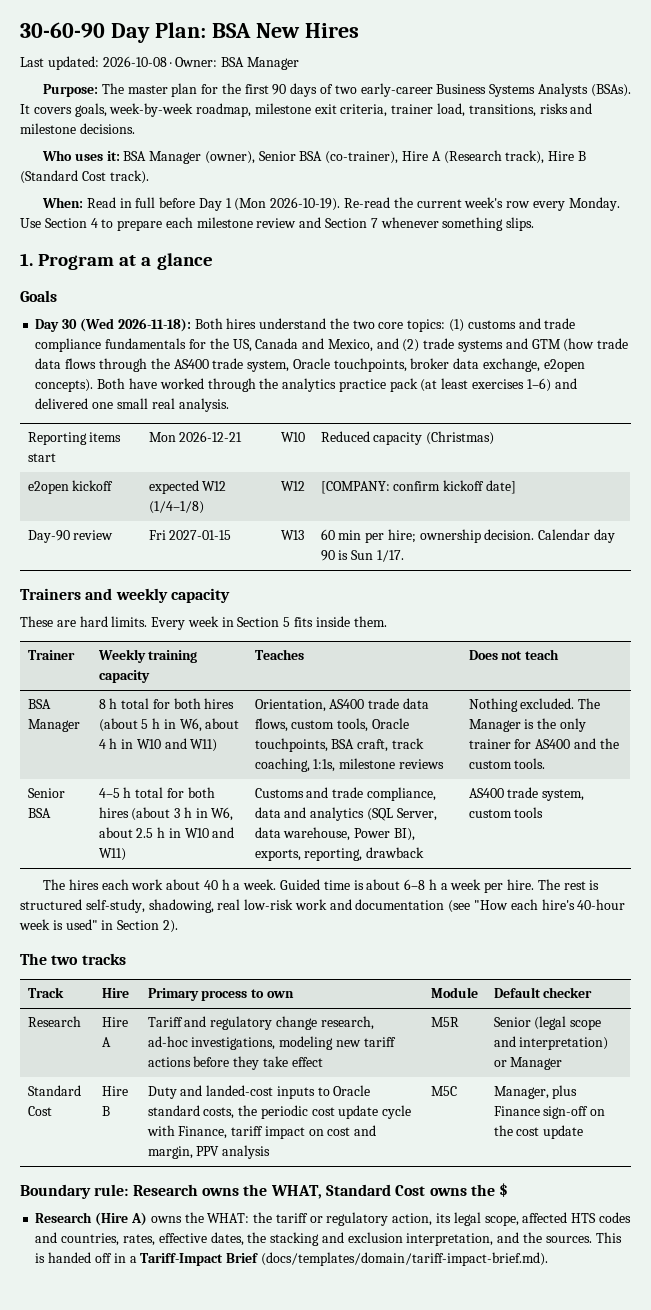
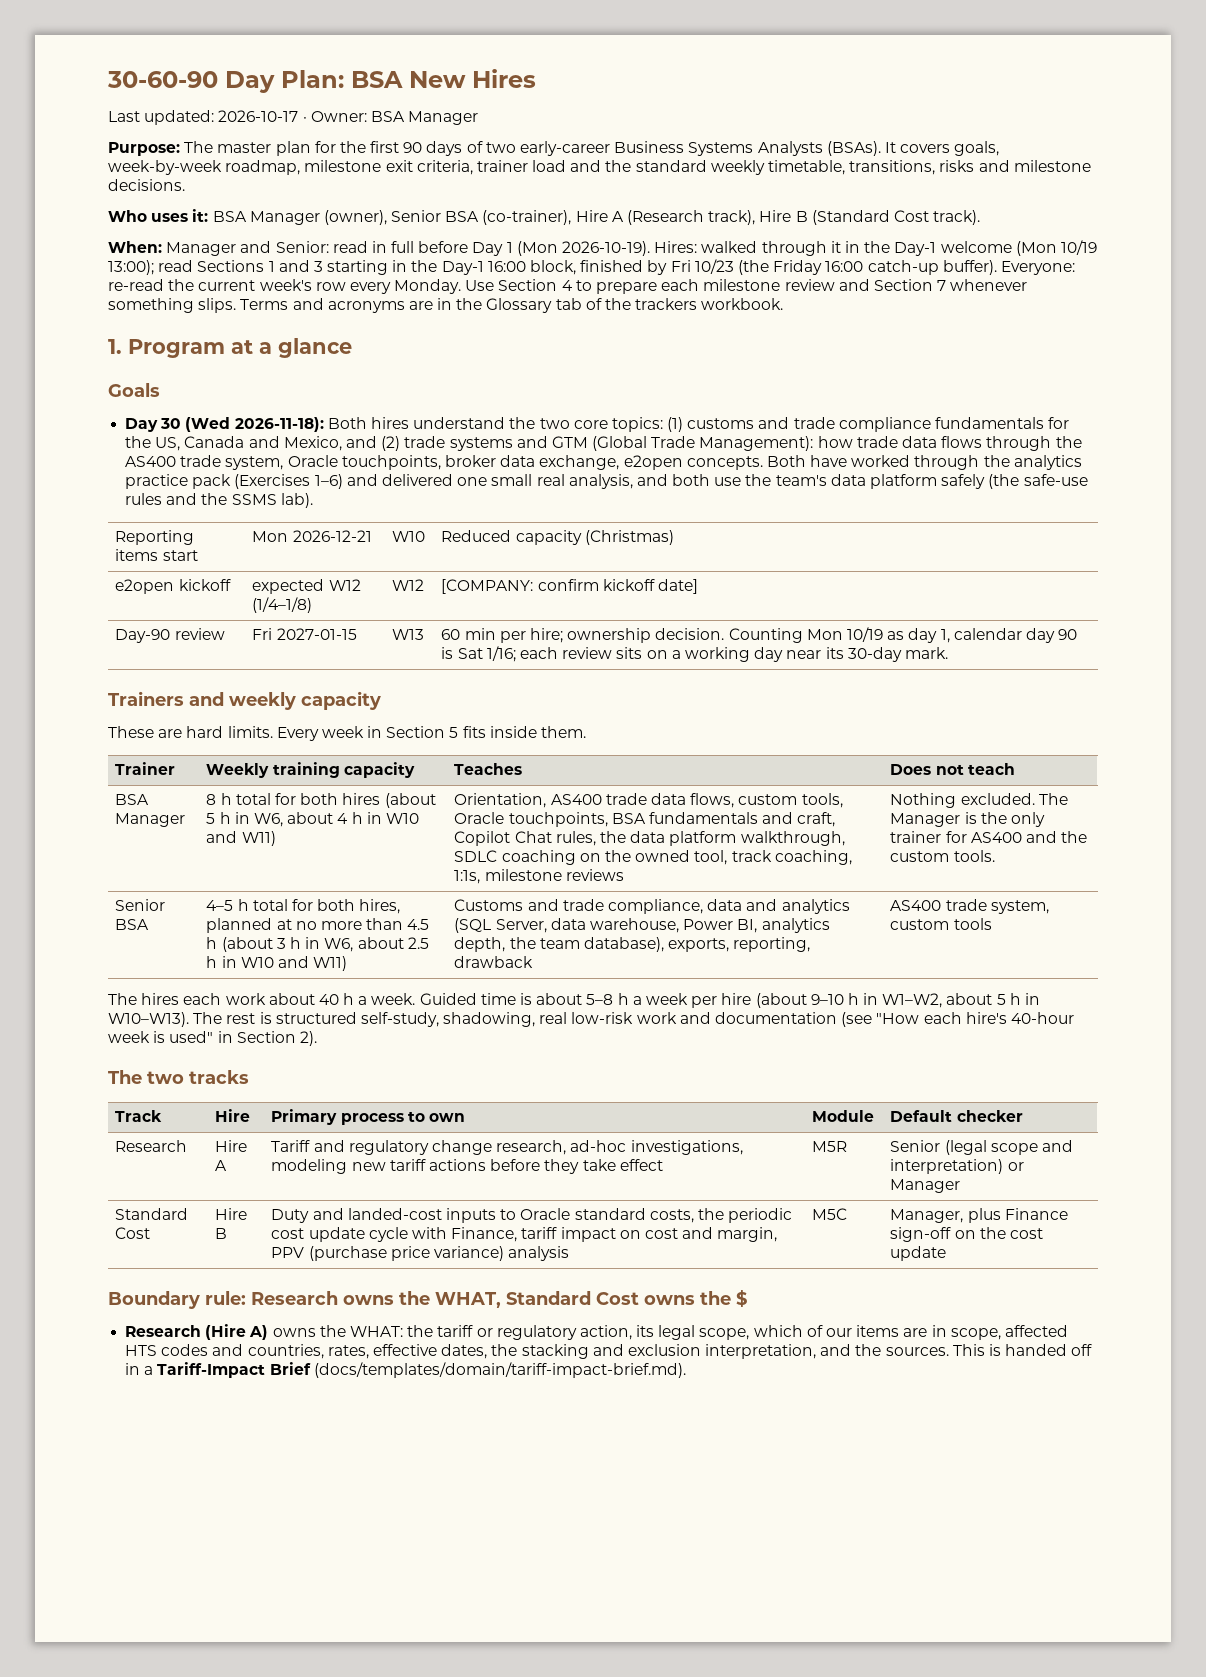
[102,56,167,67] 2026-10-08 -> [218,110,299,122] 2026-10-17
[437,103,466,117] load, -> [532,160,846,175] load and the standard weekly timetable,
[86,197,116,208] Read -> [166,241,368,256] Manager and Senior: read
[343,197,390,208] Re-read -> [654,240,1097,256] [108,259,1075,275] [108,279,164,291] Hires: walked through it in the Day-1 welcome (Mon 10/19 13:00); read Sections 1 and 3 starting in the Day-1 16:00 block, finished by Fri 10/23 (the Friday 16:00 catch-up buffer). Everyone: re-read
(535, 224) none -> [240,298,784,313] Terms and acronyms are in the Glossary tab of the trackers workbook.
[563,338,595,352] (how -> [592,436,853,451] (Global Trade Management): how
[35,379,94,392] concepts). -> [686,456,763,470] concepts.
[420,378,524,392] (at least exercises -> [234,474,311,489] (Exercises
[178,398,229,412] analysis. -> [568,474,1088,489] [125,493,313,508] analysis, and both use the team's data platform safely (the safe-use rules and the SSMS lab).
[538,529,616,543] [320,550,404,562] Calendar day 90 is Sun 1/17. -> [728,627,1078,643] [441,646,948,662] Counting Mon 10/19 as day 1, calendar day 90 is Sat 1/16; each review sits on a working day near its 30-day mark.
[357,739,389,752] craft, -> [649,812,836,827] [454,831,845,846] [454,850,728,865] fundamentals and craft, Copilot Chat rules, the data platform walkthrough, SDLC coaching on the owned tool,
[98,807,129,818] hires -> [359,899,401,914] [206,918,430,933] [206,937,218,949] hires, planned at no more than 4.5 h
[393,828,415,841] BI), -> [737,918,830,933] [454,937,665,952] BI, analytics depth, the team database),
[404,879,426,890] 6–8 -> [586,994,614,1005] 5–8
[507,879,535,890] hire. -> [721,993,1040,1008] [108,1012,189,1027] hire (about 9–10 h in W1–W2, about 5 h in W10–W13).
(220, 1151) none -> [308,1246,505,1261] (purchase price variance)
(519, 1220) none -> [753,1325,1001,1340] which of our items are in scope,

